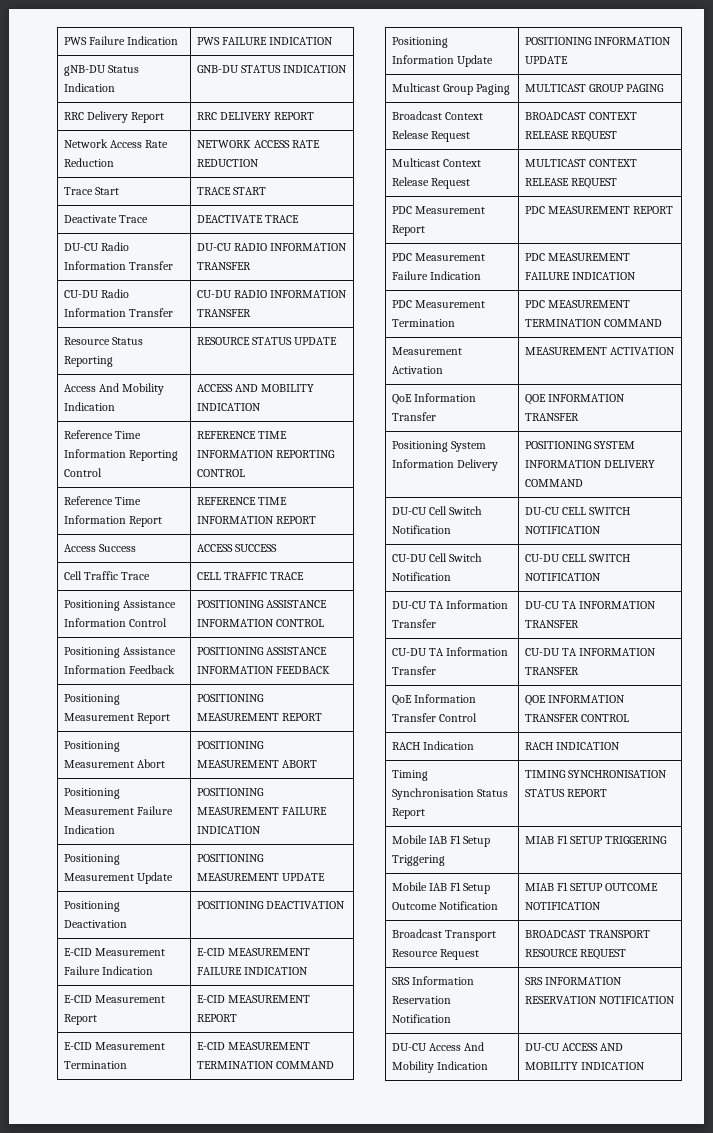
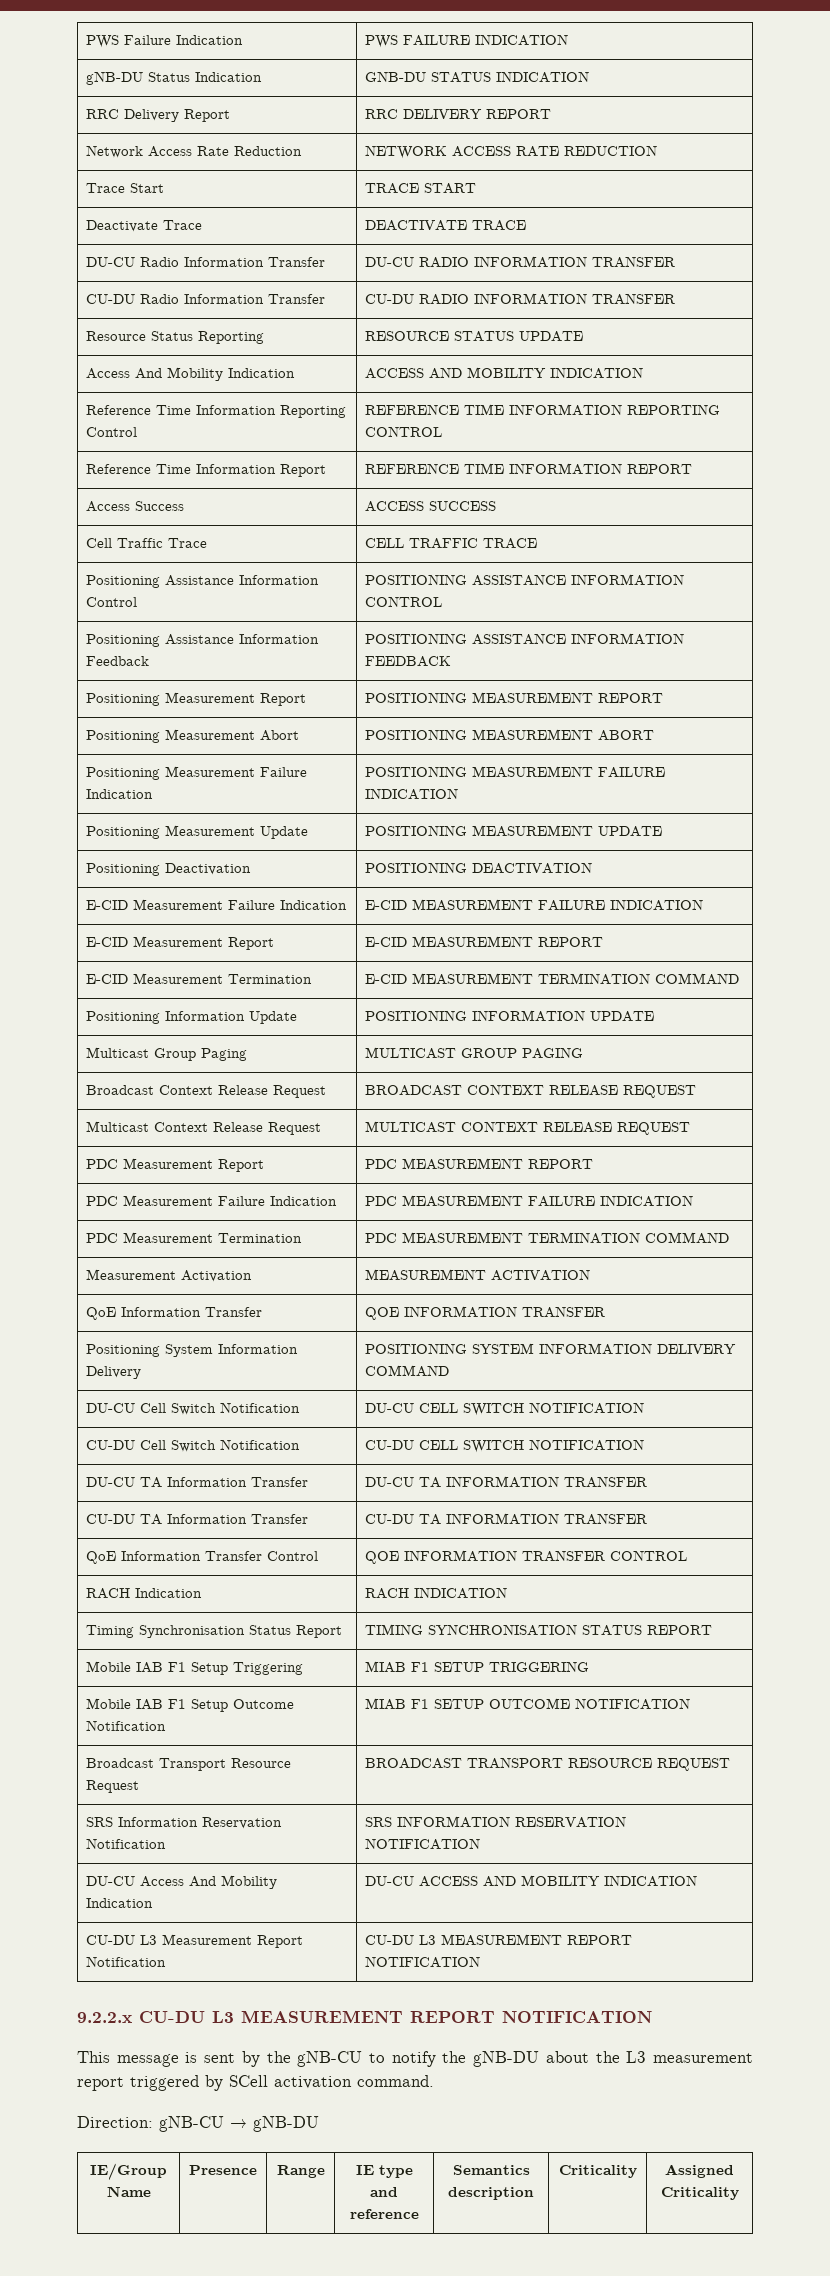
(645, 1066) none -> [86,1934,304,1948] [86,1956,167,1967] [365,1934,633,1946] [365,1956,481,1968] [77,2010,652,2023] [77,2051,753,2067] [77,2075,434,2091] [77,2116,319,2132] [90,2163,167,2180] [106,2186,151,2197] [189,2165,257,2175] [276,2165,325,2178] [355,2165,413,2178] [370,2187,398,2197] [349,2209,419,2219] [452,2165,530,2175] [448,2187,534,2200] [558,2165,637,2178] [665,2164,734,2178] [660,2187,739,2200] // CU-DU L3 Measurement Report Notification | CU-DU L3 MEASUREMENT REPORT NOTIFICATION // 9.2.2.x CU-DU L3 MEASUREMENT REPORT NOTIFICATION // This message is sent by the gNB-CU to notify the gNB-DU about the L3 measurement report triggered by SCell activation command. // Direction: gNB-CU → gNB-DU // IE/Group Name | Presence | Range | IE type and reference | Semantics description | Criticality | Assigned Criticality

